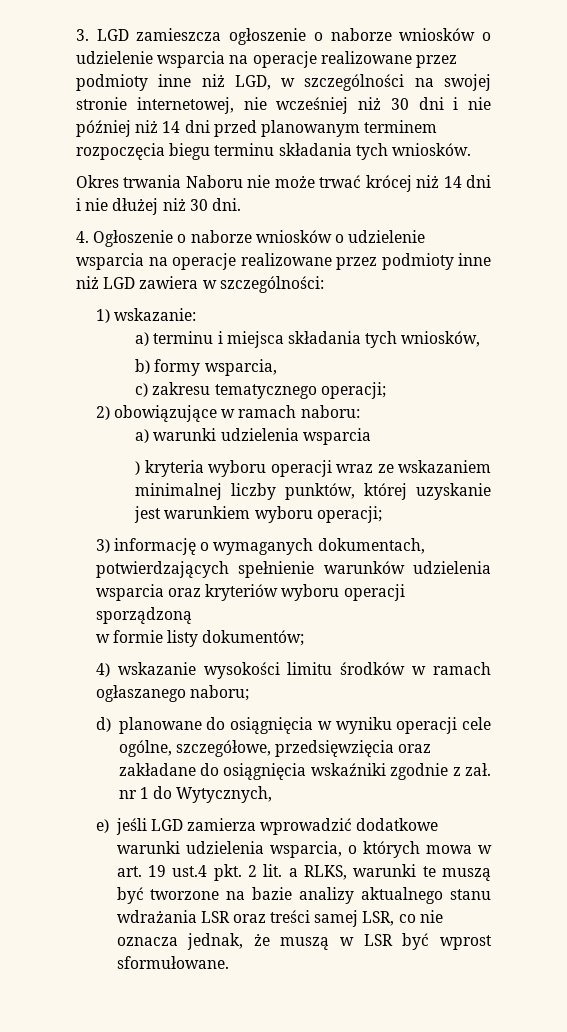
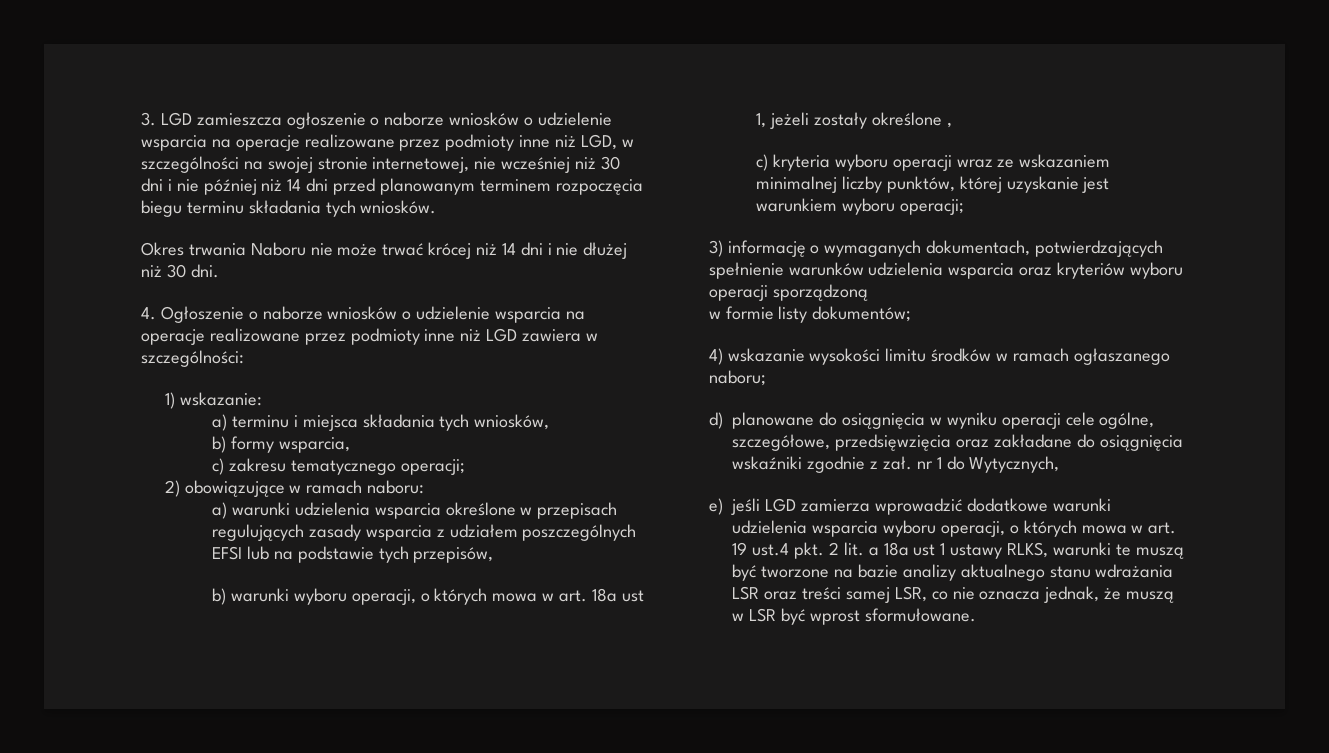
[135,461,141,475] // ) -> [445,502,618,519] [212,524,637,541] [212,546,494,563] [212,588,644,605] [756,112,952,129] [756,154,769,171] określone w przepisach regulujących zasady wsparcia z udziałem poszczególnych EFSI lub na podstawie tych przepisów, // b) warunki wyboru operacji, o których mowa w art. 18a ust 1, jeżeli zostały określone , // c)
[269,841,342,858] wsparcia, -> [812,520,1005,537] wsparcia wyboru operacji,
(298, 872) none -> [883,542,1003,559] 18a ust 1 ustawy

